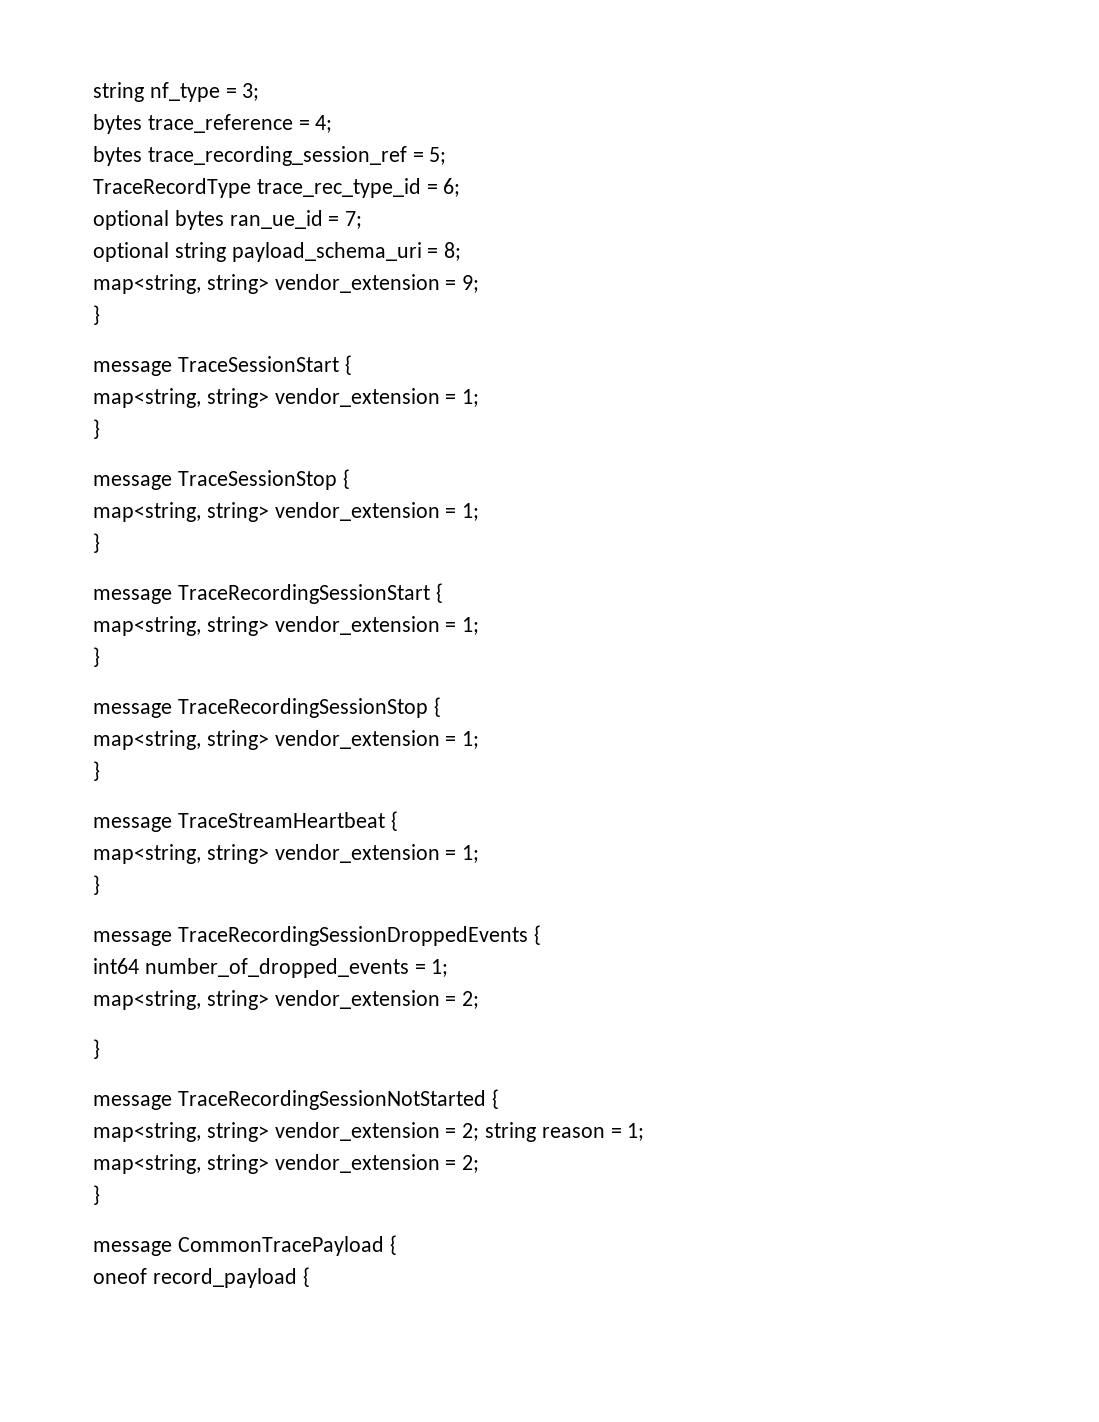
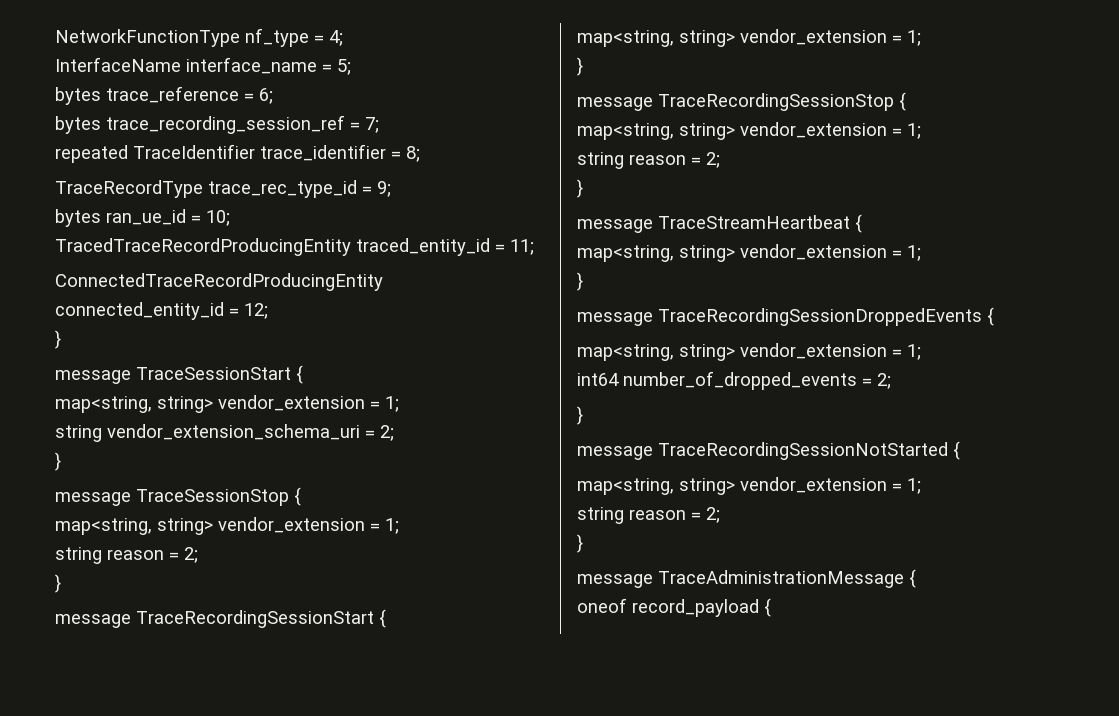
[93,82,144,102] string -> [55,29,240,47] NetworkFunctionType
[242,83,260,101] 3; -> [329,30,343,46] [55,57,351,75] 4; // InterfaceName interface_name = 5;
[315,115,333,133] 4; -> [259,88,273,104] 6;
[429,147,447,165] 5; -> [365,117,379,133] [55,144,420,163] 7; // repeated TraceIdentifier trace_identifier = 8;
[443,178,461,197] [93,210,169,230] 6; // optional -> [377,181,391,197] 9; //
[345,211,363,229] [93,242,462,262] [93,274,480,294] 7; // optional string payload_schema_uri = 8; // map<string, string> vendor_extension = 9; -> [206,210,230,226] [55,238,534,256] [55,273,383,291] [55,302,268,320] 10; // TracedTraceRecordProducingEntity traced_entity_id = 11; // ConnectedTraceRecordProducingEntity connected_entity_id = 12;
(480, 398) none -> [55,424,394,442] // string vendor_extension_schema_uri = 2;
(480, 512) none -> [55,547,198,564] // string reason = 2;
(480, 740) none -> [577,152,720,169] // string reason = 2;
[93,958,449,978] [93,990,440,1010] int64 number_of_dropped_events = 1; // map<string, string> vendor_extension -> [577,343,921,361] [577,371,857,390] map<string, string> vendor_extension = 1; // int64 number_of_dropped_events
[462,1122,645,1142] [93,1154,480,1174] [93,1185,100,1205] [93,1236,384,1256] 2; string reason = 1; // map<string, string> vendor_extension = 2; // } // message CommonTracePayload -> [907,478,921,494] [577,507,720,524] [577,534,583,553] [577,570,904,588] 1; // string reason = 2; // } // message TraceAdministrationMessage

